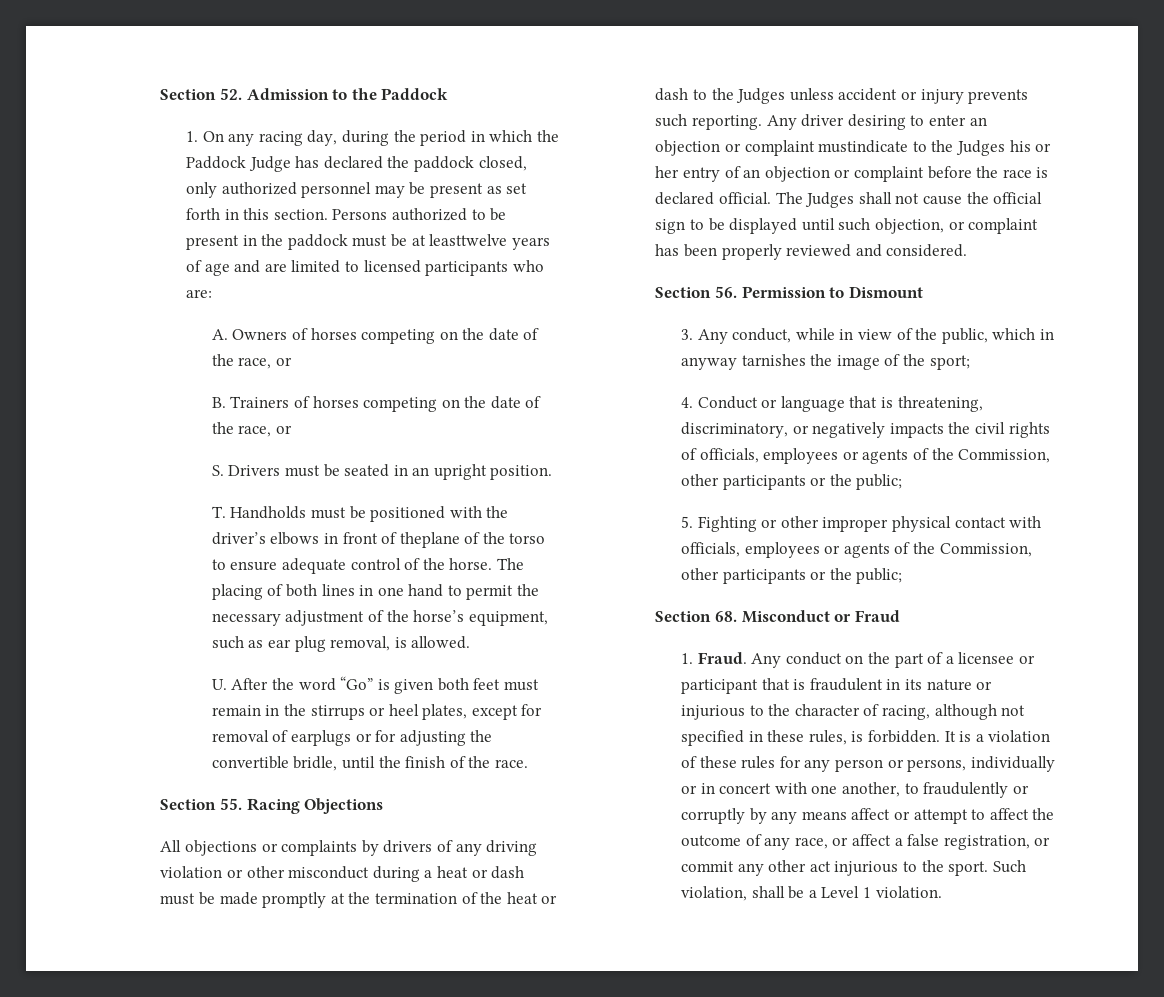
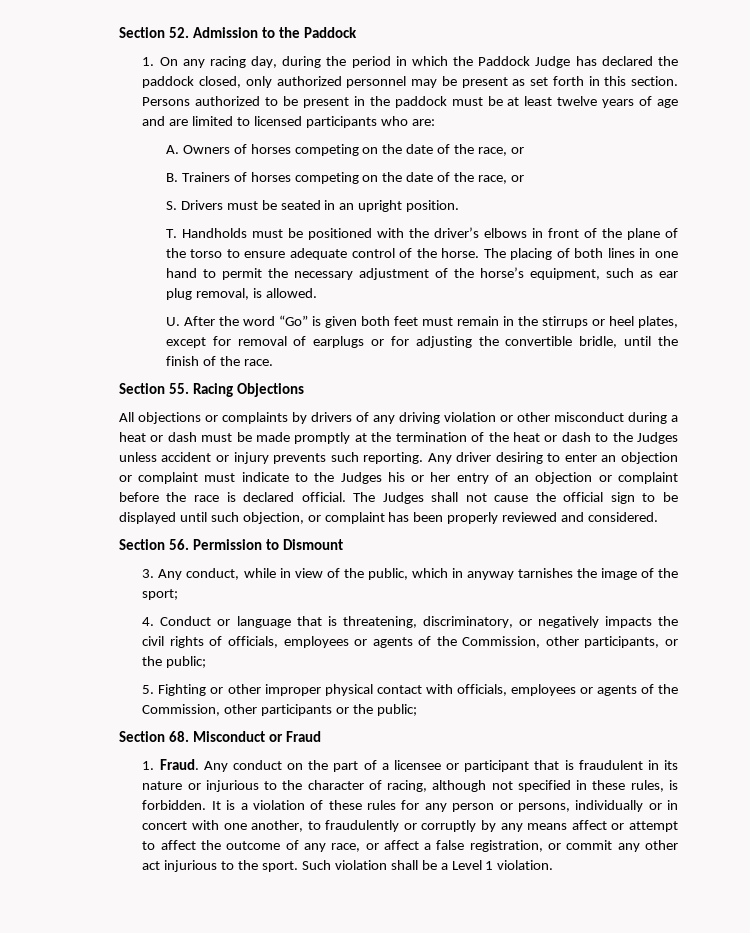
[429,234,508,246] leasttwelve -> [524,96,598,106] least twelve
[399,532,460,548] theplane -> [601,228,660,240] the plane
[818,140,909,153] mustindicate -> [204,472,289,482] must indicate
[722,475,806,490] participants -> [584,636,660,648] participants,
[681,886,748,901] violation, -> [334,860,387,870] violation

